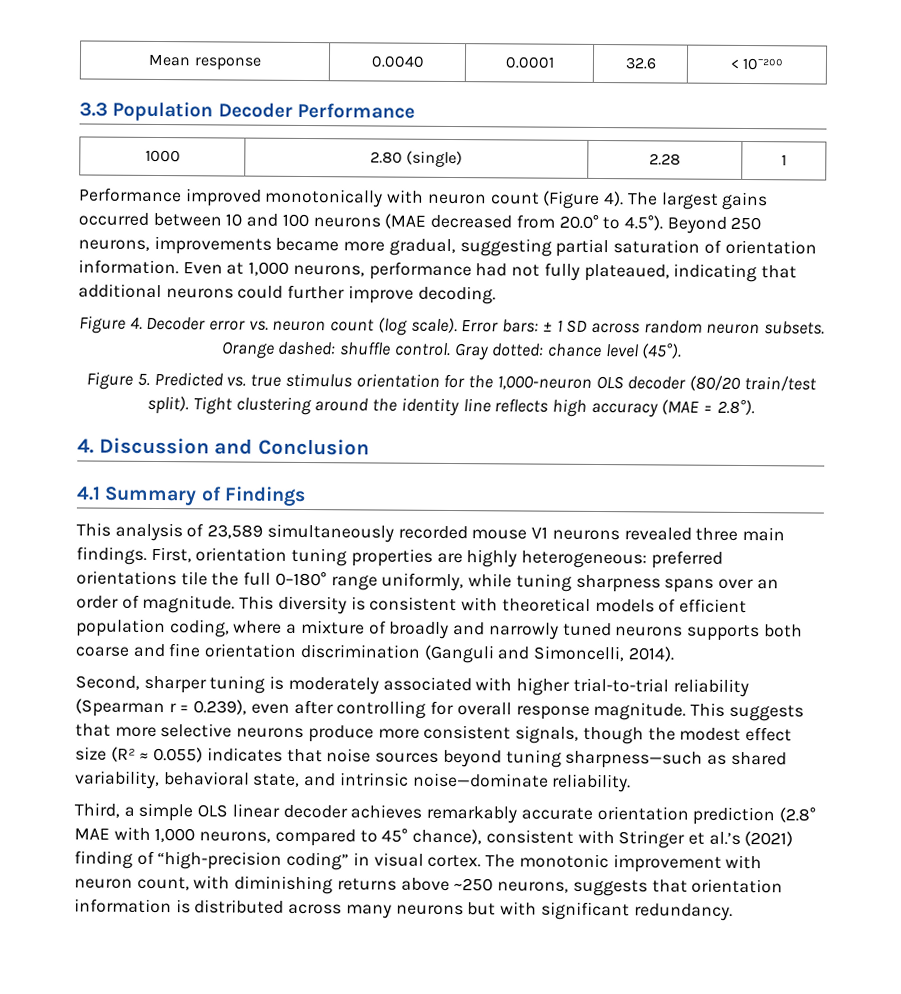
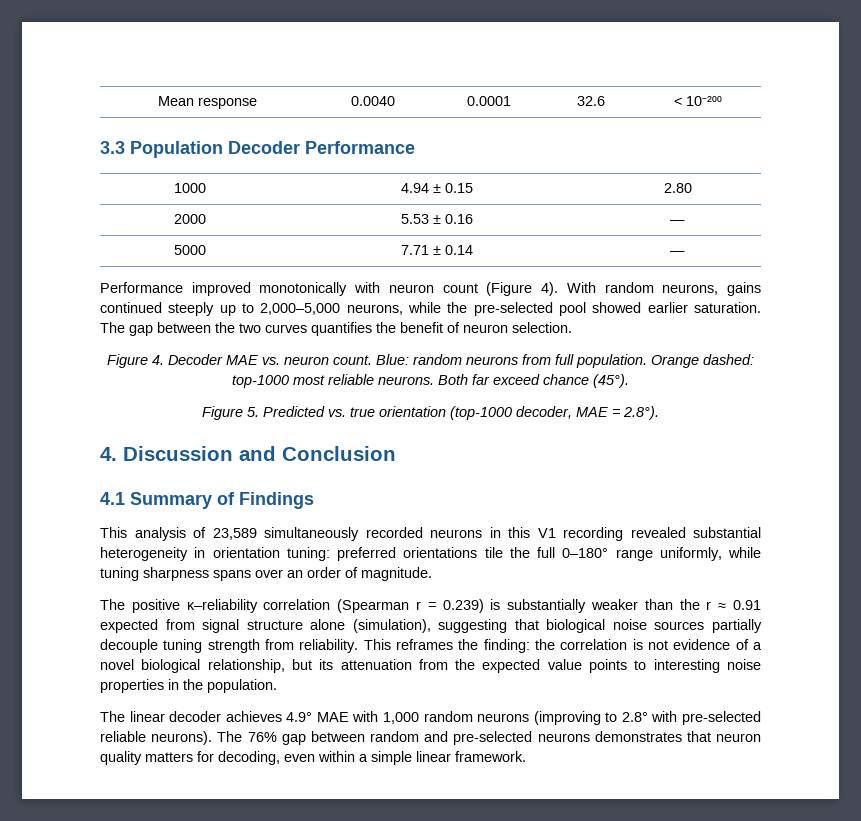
[369,150,464,168] [649,153,681,166] [781,154,787,166] 2.80 (single) | 2.28 | 1 -> [400,183,473,193] [663,183,692,193] [173,214,206,224] [400,214,473,224] [670,220,685,224] [173,245,206,255] [400,245,473,255] [670,251,685,255] 4.94 ± 0.15 | 2.80 // 2000 | 5.53 ± 0.16 | — // 5000 | 7.71 ± 0.14 | —
[626,191,769,211] [78,212,762,234] [78,235,817,258] [78,259,797,283] [78,283,496,305] The largest gains occurred between 10 and 100 neurons (MAE decreased from 20.0° to 4.5°). Beyond 250 neurons, improvements became more gradual, suggesting partial saturation of orientation information. Even at 1,000 neurons, performance had not fully plateaued, indicating that additional neurons could further improve decoding. -> [566,282,762,296] [100,302,761,316] [100,322,572,336] With random neurons, gains continued steeply up to 2,000–5,000 neurons, while the pre-selected pool showed earlier saturation. The gap between the two curves quantifies the benefit of neuron selection.
[209,320,247,331] error -> [226,355,258,365] MAE
[330,317,826,336] [220,341,639,361] count (log scale). Error bars: ± 1 SD across random neuron subsets. Orange dashed: shuffle control. Gray dotted: chance level -> [333,354,754,368] [232,374,589,388] count. Blue: random neurons from full population. Orange dashed: top-1000 most reliable neurons. Both far exceed chance
[284,372,817,392] [147,395,700,418] stimulus orientation for the 1,000-neuron OLS decoder (80/20 train/test split). Tight clustering around the identity line reflects high accuracy (MAE -> [379,406,608,420] orientation (top-1000 decoder, MAE
[471,526,785,542] [76,546,648,569] mouse V1 neurons revealed three main findings. First, orientation tuning properties are highly heterogeneous: -> [430,527,761,541] [100,547,330,561] neurons in this V1 recording revealed substantial heterogeneity in orientation tuning:
[239,595,747,615] [76,618,803,642] [75,643,674,664] [75,675,749,698] [75,698,804,722] [75,723,792,745] [75,746,787,769] [75,770,632,793] [74,802,816,826] [74,826,794,849] [74,850,763,873] [74,875,784,897] [74,898,733,921] This diversity is consistent with theoretical models of efficient population coding, where a mixture of broadly and narrowly tuned neurons supports both coarse and fine orientation discrimination (Ganguli and Simoncelli, 2014). // Second, sharper tuning is moderately associated with higher trial-to-trial reliability (Spearman r = 0.239), even after controlling for overall response magnitude. This suggests that more selective neurons produce more consistent signals, though the modest effect size (R² ≈ 0.055) indicates that noise sources beyond tuning sharpness—such as shared variability, behavioral state, and intrinsic noise—dominate reliability. // Third, a simple OLS linear decoder achieves remarkably accurate orientation prediction (2.8° MAE with 1,000 neurons, compared to 45° chance), consistent with Stringer et al.’s (2021) finding of “high-precision coding” in visual cortex. The monotonic improvement with neuron count, with diminishing returns above ~250 neurons, suggests that orientation information is distributed across many neurons but with significant redundancy. -> [100,599,761,613] [100,619,762,633] [100,639,763,653] [100,659,761,673] [100,679,277,693] [100,711,761,725] [100,731,761,745] [100,751,526,765] // The positive κ–reliability correlation (Spearman r = 0.239) is substantially weaker than the r ≈ 0.91 expected from signal structure alone (simulation), suggesting that biological noise sources partially decouple tuning strength from reliability. This reframes the finding: the correlation is not evidence of a novel biological relationship, but its attenuation from the expected value points to interesting noise properties in the population. // The linear decoder achieves 4.9° MAE with 1,000 random neurons (improving to 2.8° with pre-selected reliable neurons). The 76% gap between random and pre-selected neurons demonstrates that neuron quality matters for decoding, even within a simple linear framework.

